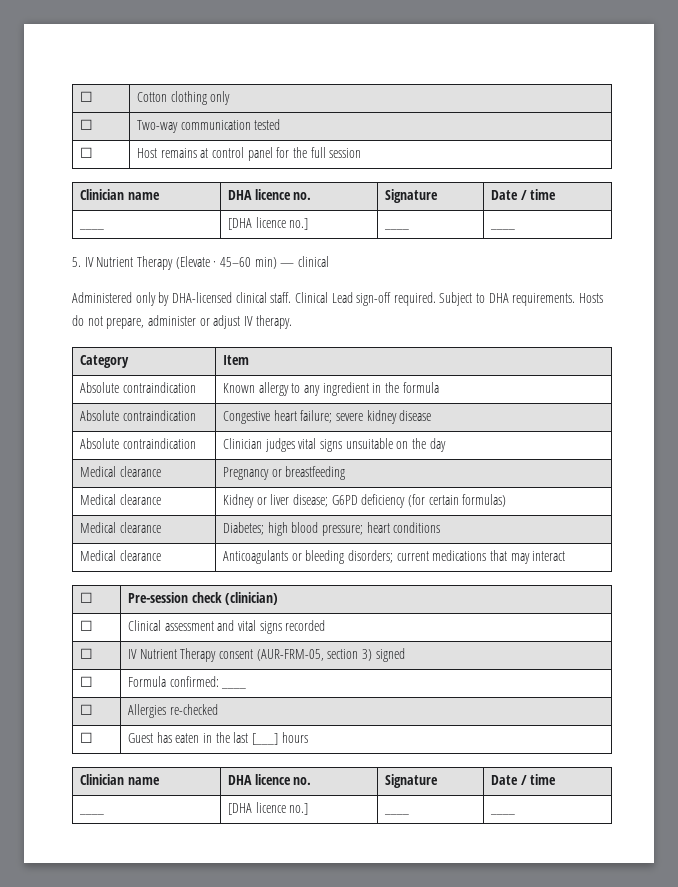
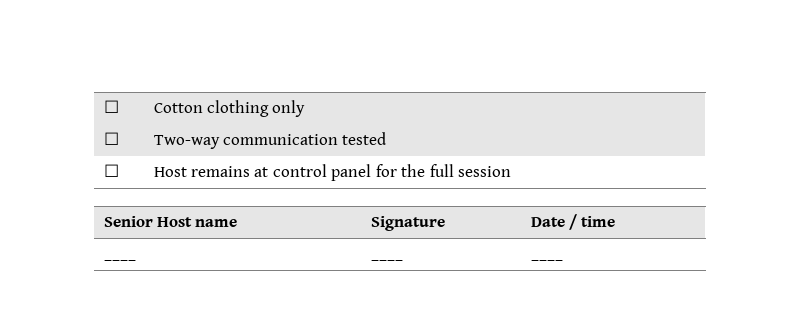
[79,189,160,200] [227,189,312,200] [384,189,438,203] [490,189,557,200] [78,228,104,230] [227,217,309,230] [383,228,409,230] [489,228,515,230] [72,256,329,270] [72,292,604,306] [72,315,292,329] [79,355,129,368] [222,355,249,365] [79,382,196,393] [222,382,439,396] [79,410,196,421] [222,410,432,424] [79,438,196,449] [222,438,446,452] [79,466,161,477] [222,466,346,480] [79,494,161,505] [222,494,507,508] [79,522,161,533] [222,522,441,536] [79,550,161,561] [222,550,566,564] [79,592,93,603] [127,592,279,605] [79,620,93,631] [127,620,326,634] [79,648,93,659] [127,648,405,662] [79,676,93,687] [127,676,219,687] [221,687,247,689] [79,704,93,715] [127,704,218,718] [79,732,93,743] [127,732,308,745] [79,774,160,785] [227,774,312,785] [384,774,438,788] [490,774,557,785] [78,813,104,815] [227,802,309,815] [383,813,409,815] [489,813,515,815] Clinician name | DHA licence no. | Signature | Date / time // ____ | [DHA licence no.] | ____ | ____ // 5. IV Nutrient Therapy (Elevate · 45–60 min) — clinical // Administered only by DHA-licensed clinical staff. Clinical Lead sign-off required. Subject to DHA requirements. Hosts do not prepare, administer or adjust IV therapy. // Category | Item // Absolute contraindication | Known allergy to any ingredient in the formula // Absolute contraindication | Congestive heart failure; severe kidney disease // Absolute contraindication | Clinician judges vital signs unsuitable on the day // Medical clearance | Pregnancy or breastfeeding // Medical clearance | Kidney or liver disease; G6PD deficiency (for certain formulas) // Medical clearance | Diabetes; high blood pressure; heart conditions // Medical clearance | Anticoagulants or bleeding disorders; current medications that may interact // ☐ | Pre-session check (clinician) // ☐ | Clinical assessment and vital signs recorded // ☐ | IV Nutrient Therapy consent (AUR-FRM-05, section 3) signed // ☐ | Formula confirmed: ____ // ☐ | Allergies re-checked // ☐ | Guest has eaten in the last [___] hours // Clinician name | DHA licence no. | Signature | Date / time // ____ | [DHA licence no.] | ____ | ____ -> [103,216,238,227] [370,216,445,231] [530,214,616,230] [103,259,136,261] [370,259,403,261] [530,259,563,261] Senior Host name | Signature | Date / time // ____ | ____ | ____

